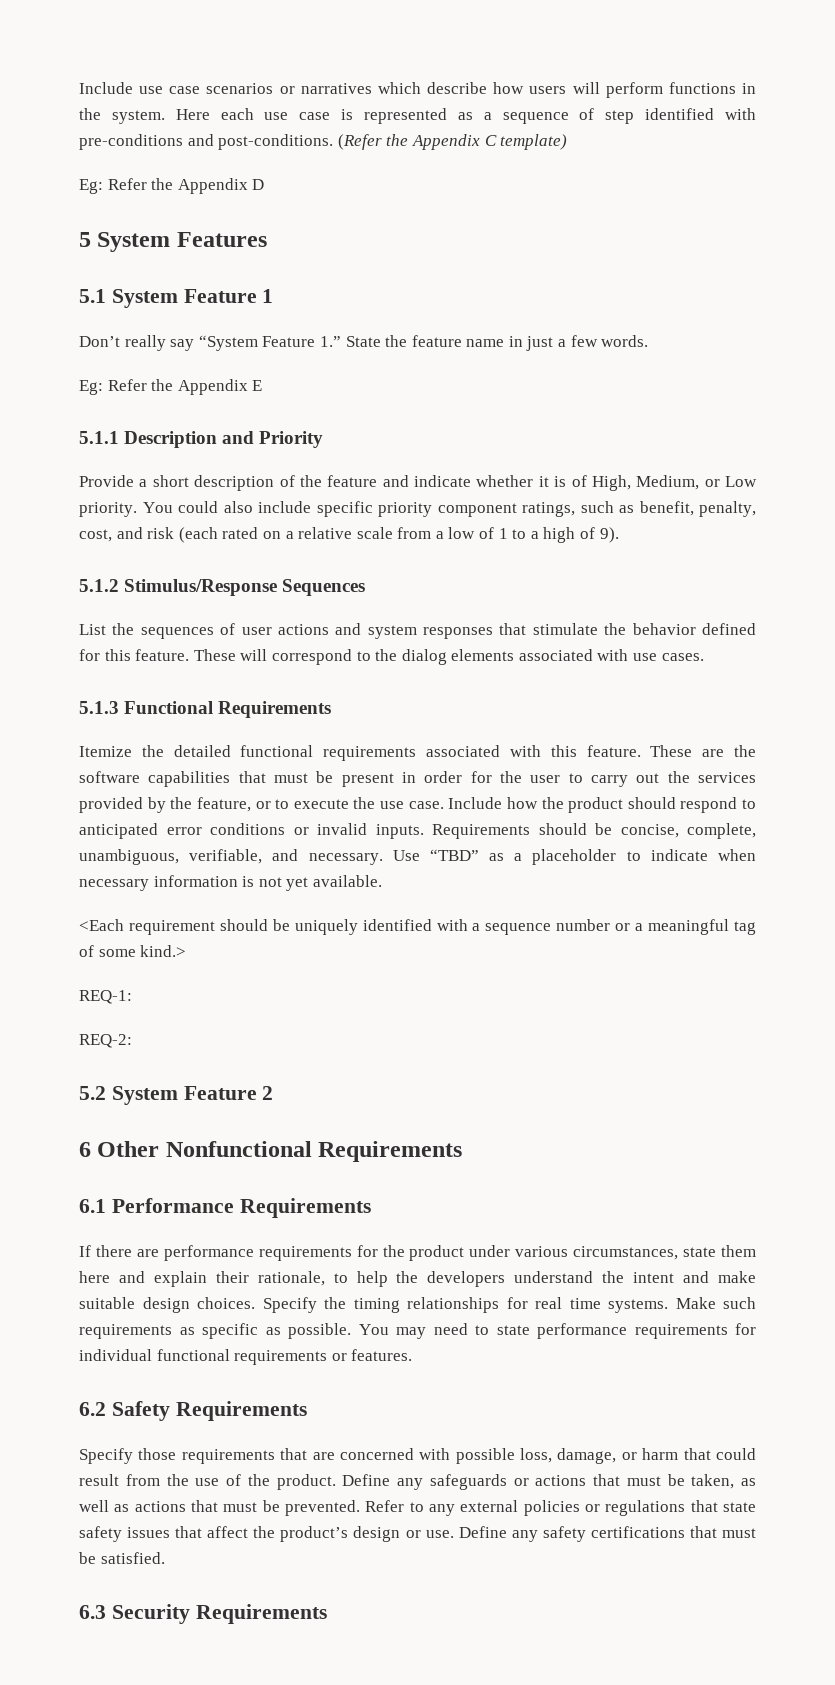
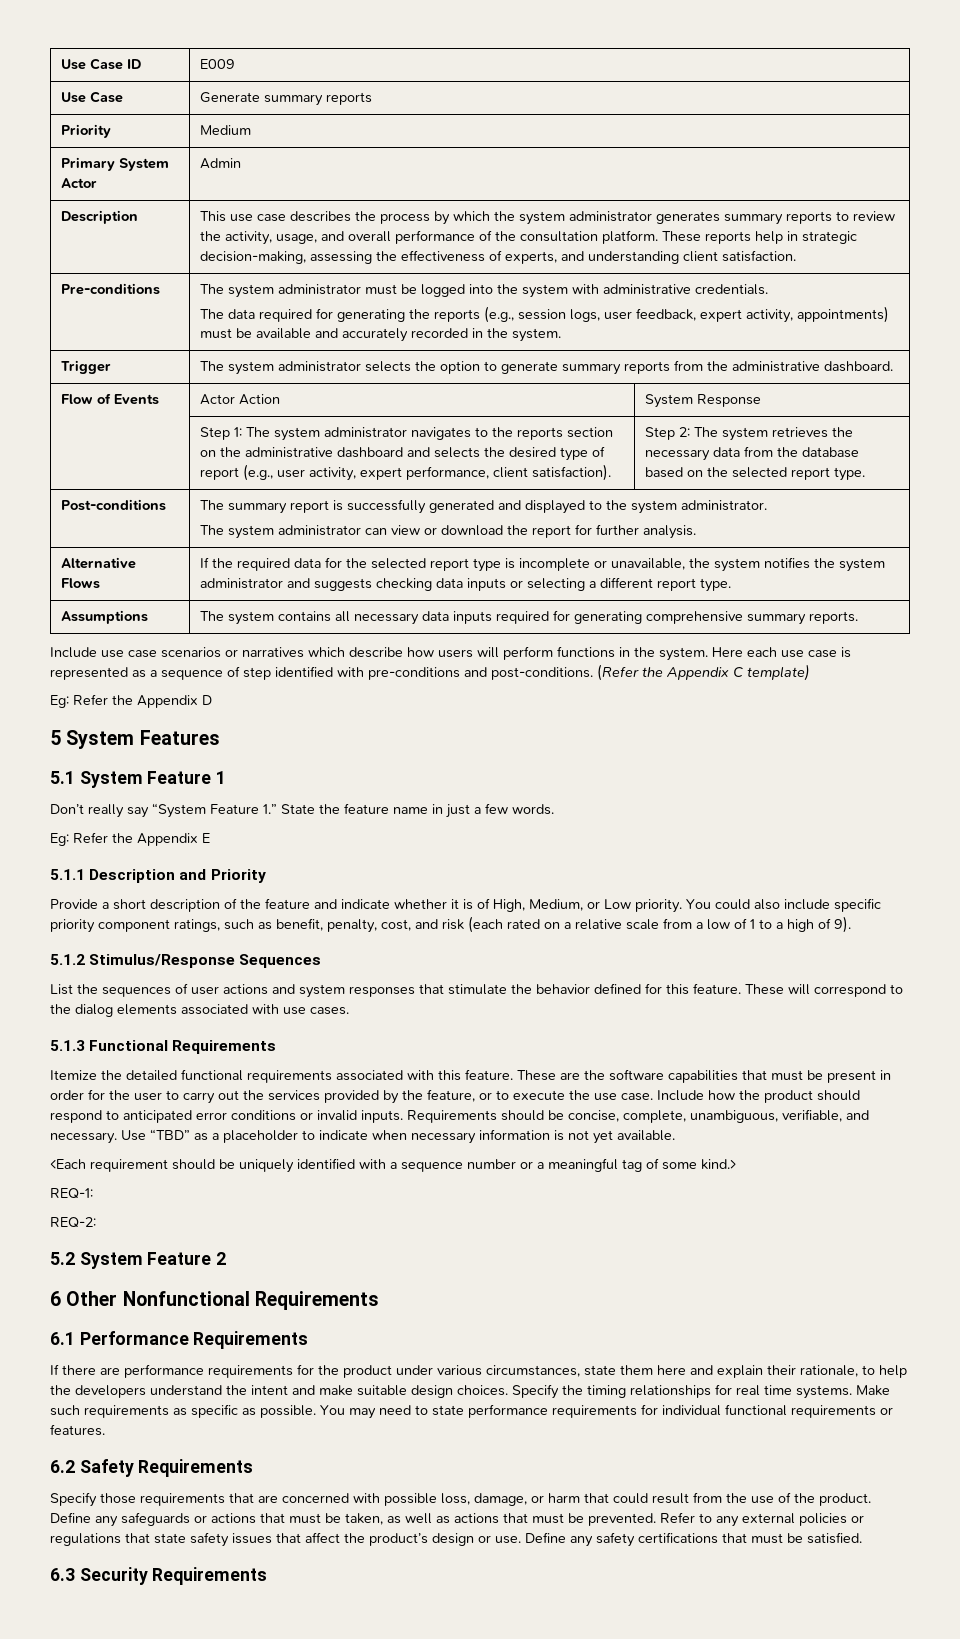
(79, 88) none -> [61,58,142,70] [200,59,236,69] [61,91,124,103] [200,92,373,106] [61,124,112,138] [200,125,252,135] [61,157,170,171] [61,178,98,188] [200,158,242,169] [61,210,139,224] [200,211,896,225] [200,230,858,245] [200,250,797,264] [61,283,161,295] [200,284,769,298] [200,306,890,323] [200,328,562,342] [61,360,112,374] [200,360,894,375] [61,393,160,405] [200,394,281,405] [645,394,762,408] [200,427,614,441] [200,446,606,461] [200,464,612,481] [645,427,854,441] [645,446,860,461] [645,467,866,481] [61,499,167,511] [200,499,768,514] [200,524,697,539] [61,557,137,569] [61,578,101,589] [200,557,886,572] [200,577,732,592] [61,610,149,624] [200,610,859,625] Use Case ID | E009 // Use Case | Generate summary reports // Priority | Medium // Primary System Actor | Admin // Description | This use case describes the process by which the system administrator generates summary reports to review the activity, usage, and overall performance of the consultation platform. These reports help in strategic decision-making, assessing the effectiveness of experts, and understanding client satisfaction. // Pre-conditions | The system administrator must be logged into the system with administrative credentials. // The data required for generating the reports (e.g., session logs, user feedback, expert activity, appointments) must be available and accurately recorded in the system. // Trigger | The system administrator selects the option to generate summary reports from the administrative dashboard. // Flow of Events | Actor Action | System Response // | Step 1: The system administrator navigates to the reports section on the administrative dashboard and selects the desired type of report (e.g., user activity, expert performance, client satisfaction). | Step 2: The system retrieves the necessary data from the database based on the selected report type. // Post-conditions | The summary report is successfully generated and displayed to the system administrator. // The system administrator can view or download the report for further analysis. // Alternative Flows | If the required data for the selected report type is incomplete or unavailable, the system notifies the system administrator and suggests checking data inputs or selecting a different report type. // Assumptions | The system contains all necessary data inputs required for generating comprehensive summary reports. //

